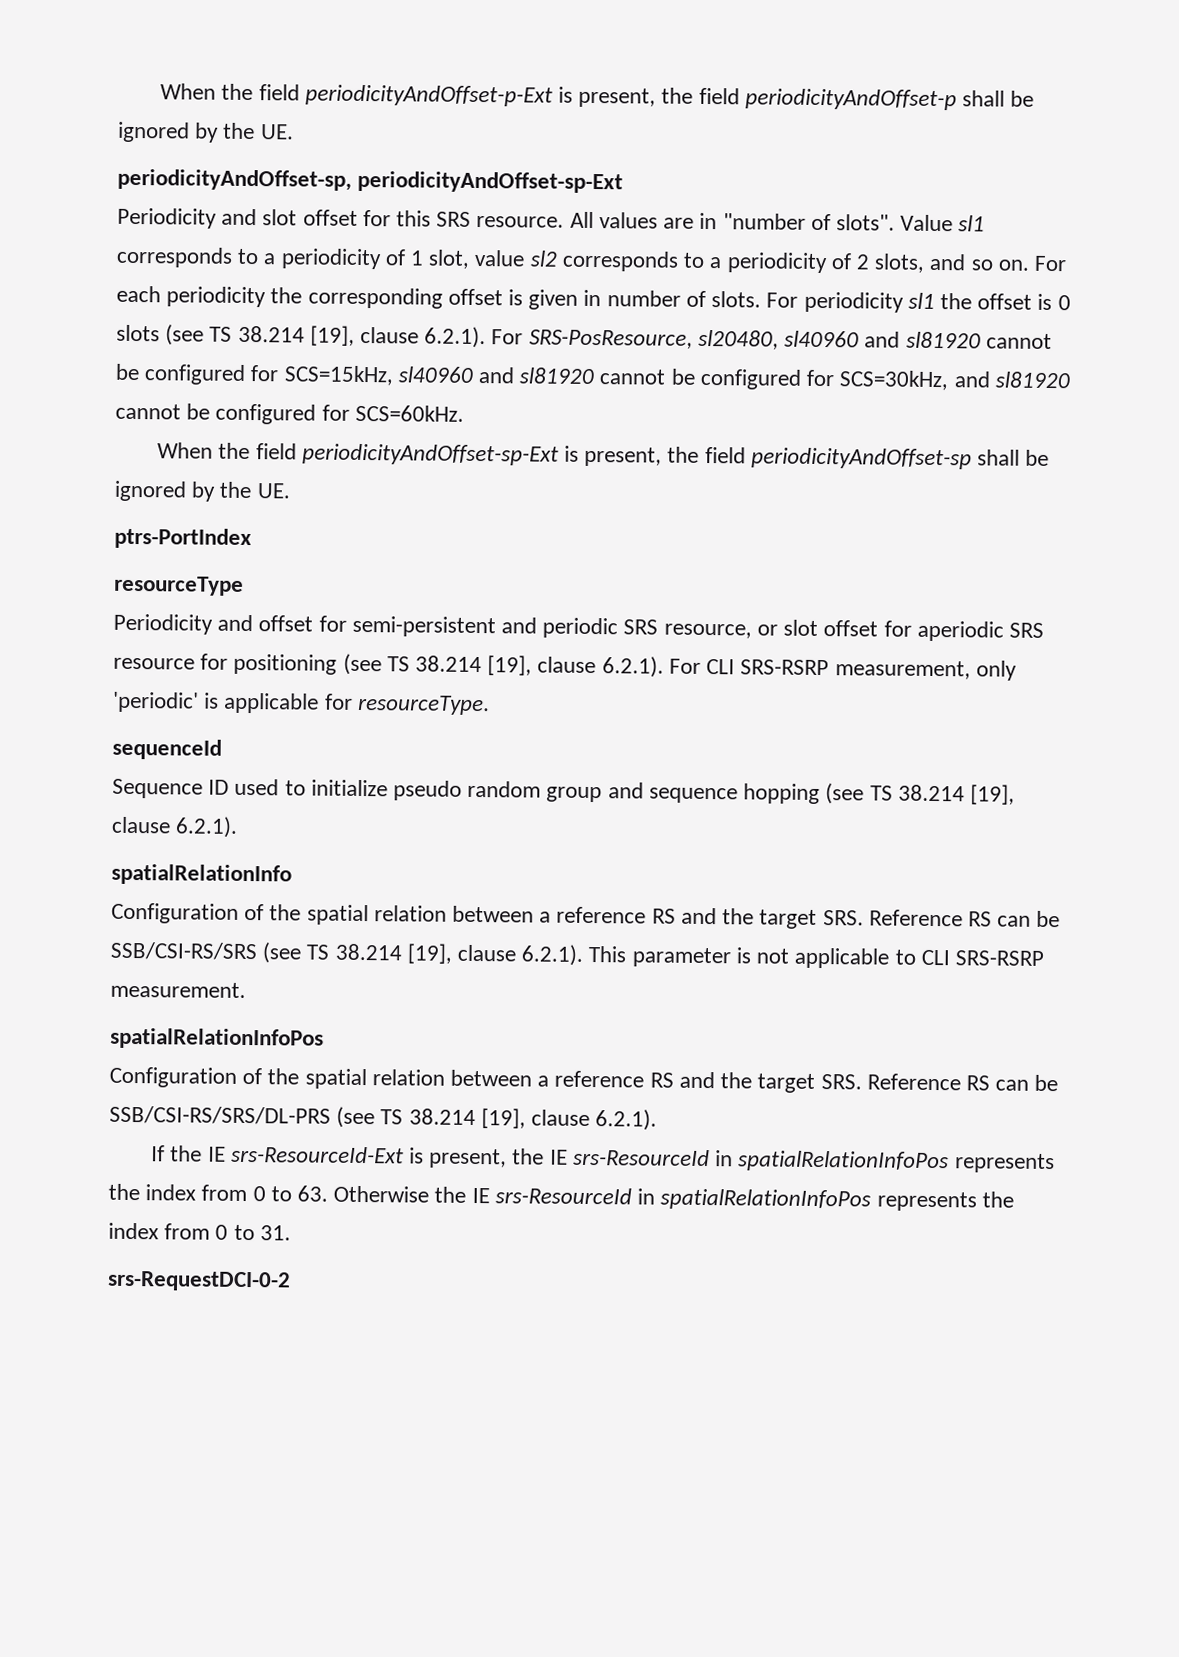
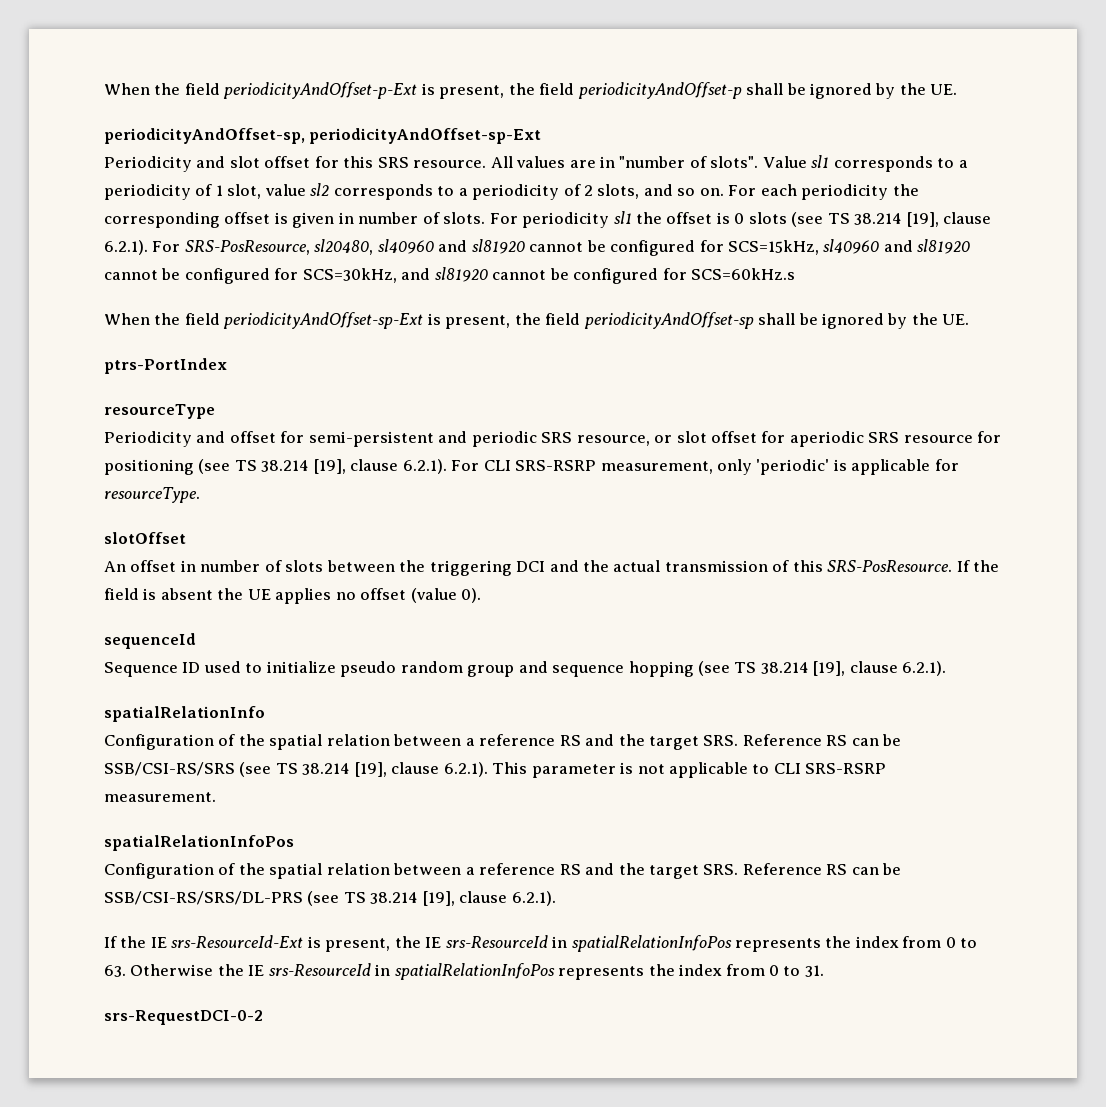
[354,404,464,422] SCS=60kHz. -> [691,268,796,280] SCS=60kHz.s
(490, 705) none -> [104,532,186,544] [104,560,1000,576] [104,588,482,604] // slotOffset // An offset in number of slots between the triggering DCI and the actual transmission of this SRS-PosResource. If the field is absent the UE applies no offset (value 0).

